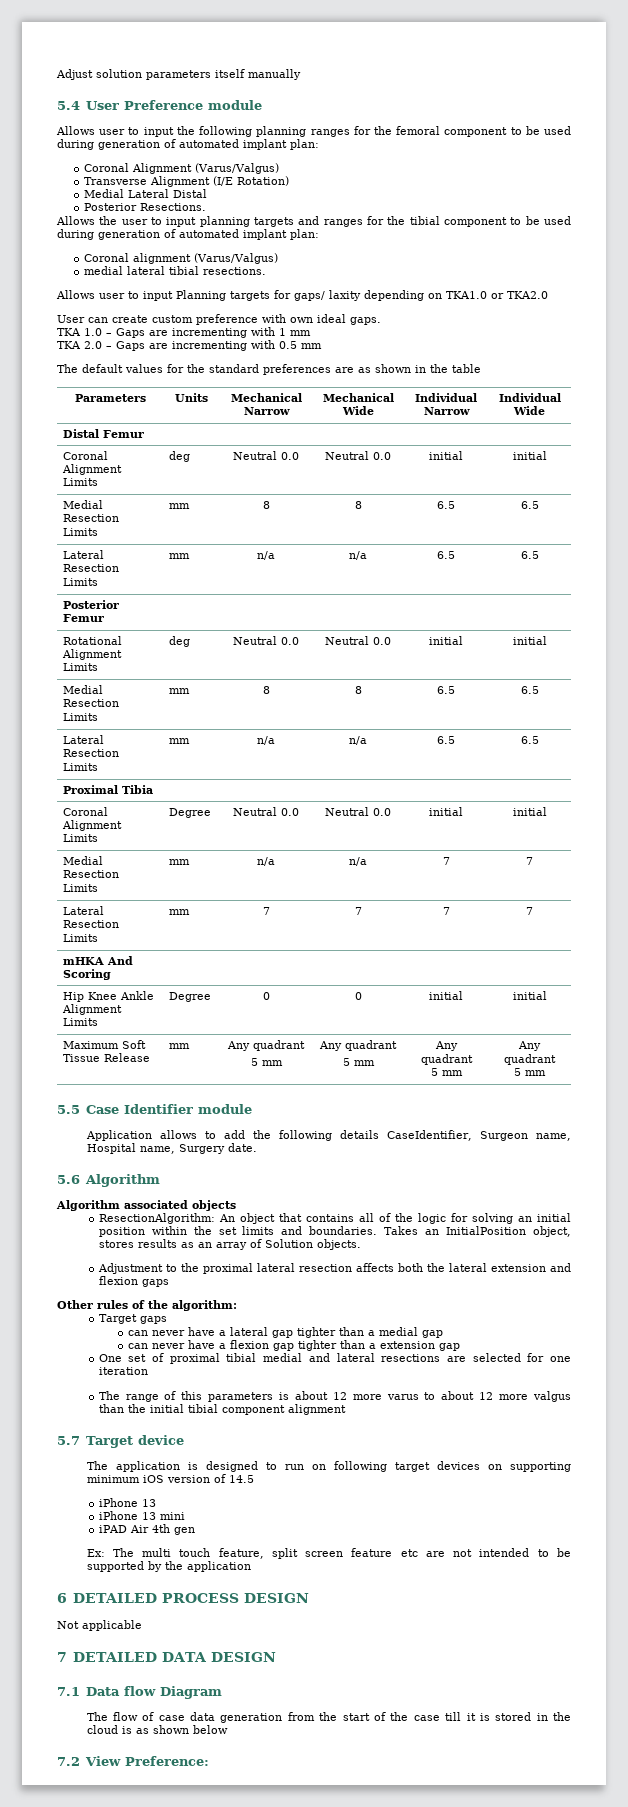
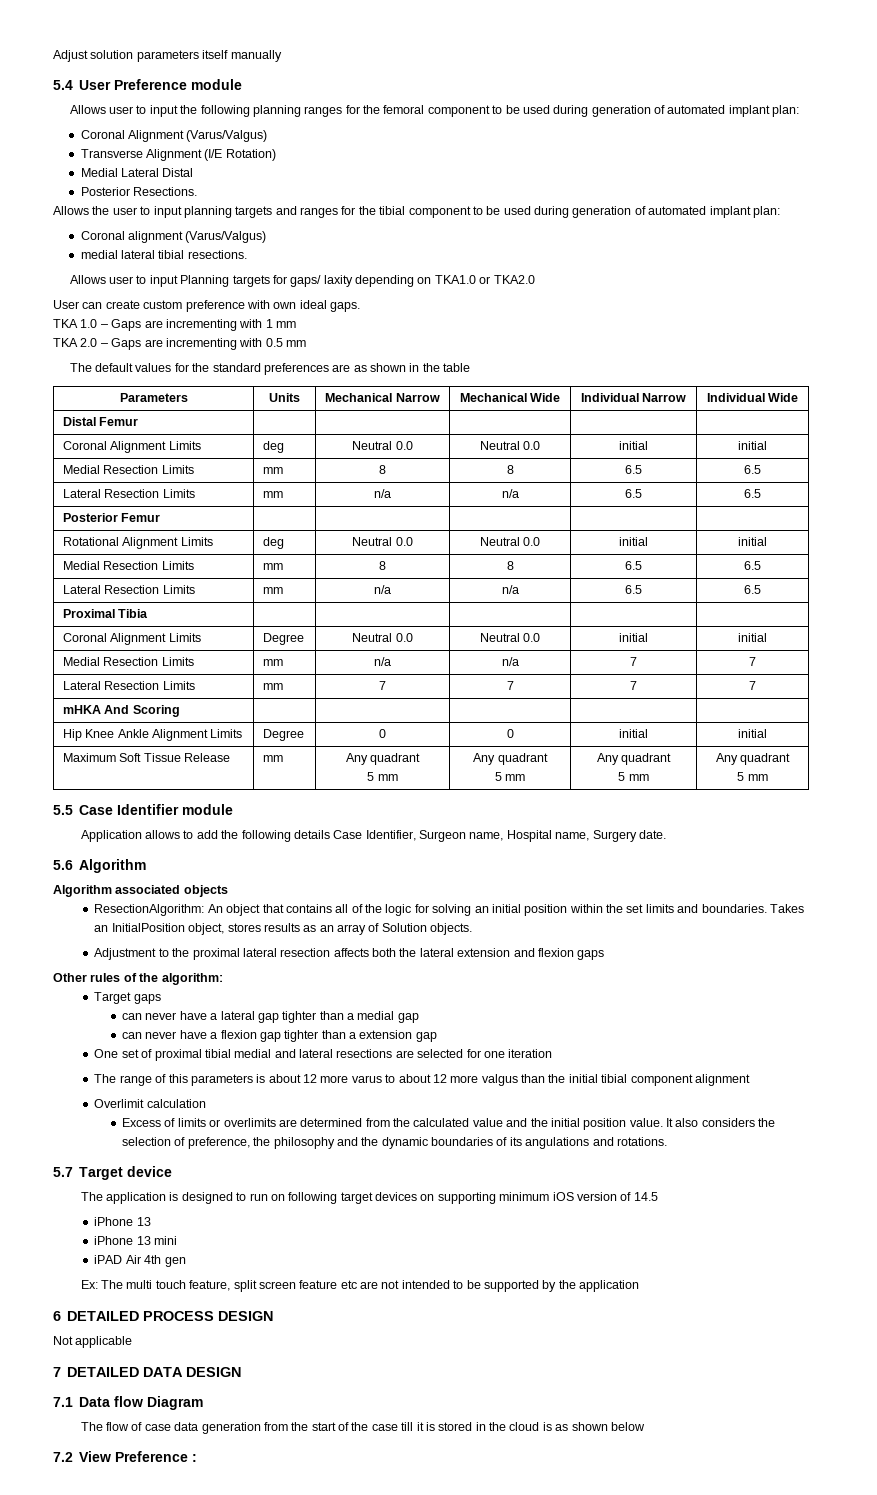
[386,1130,472,1141] CaseIdentifier, -> [333,830,416,841] Case Identifier,
(346, 1409) none -> [94,1099,206,1108] [122,1118,776,1130] [122,1137,667,1149] // Overlimit calculation // Excess of limits or overlimits are determined from the calculated value and the initial position value. It also considers the selection of preference, the philosophy and the dynamic boundaries of its angulations and rotations.
[124,1756,209,1766] Preference: -> [115,1451,198,1462] Preference :

